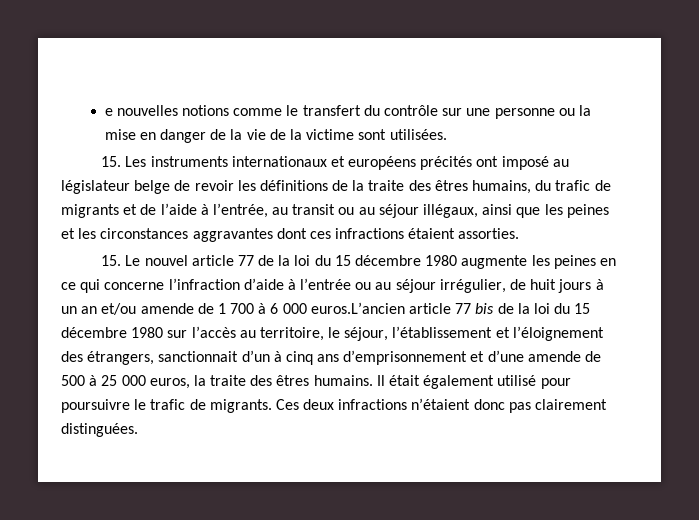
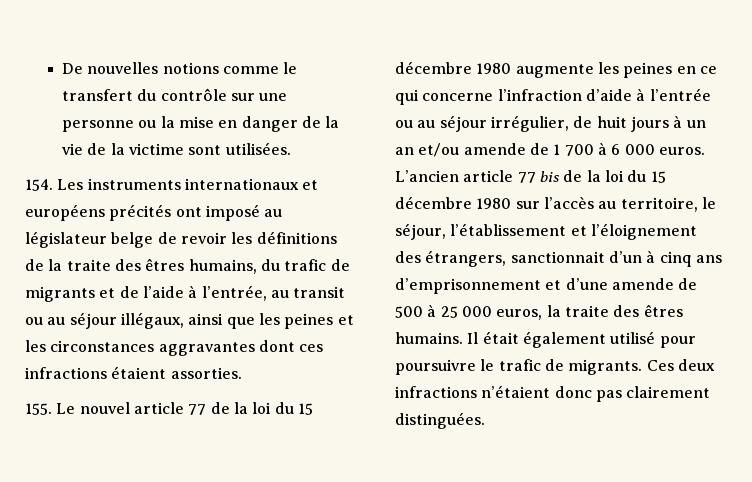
[104,108,113,116] e -> [61,63,83,74] De
[101,156,122,167] 15. -> [25,179,53,191] 154.
[101,255,122,266] 15. -> [25,403,52,415] 155.
[310,302,405,314] euros.L’ancien -> [658,147,705,155] [395,170,459,182] euros. L’ancien

